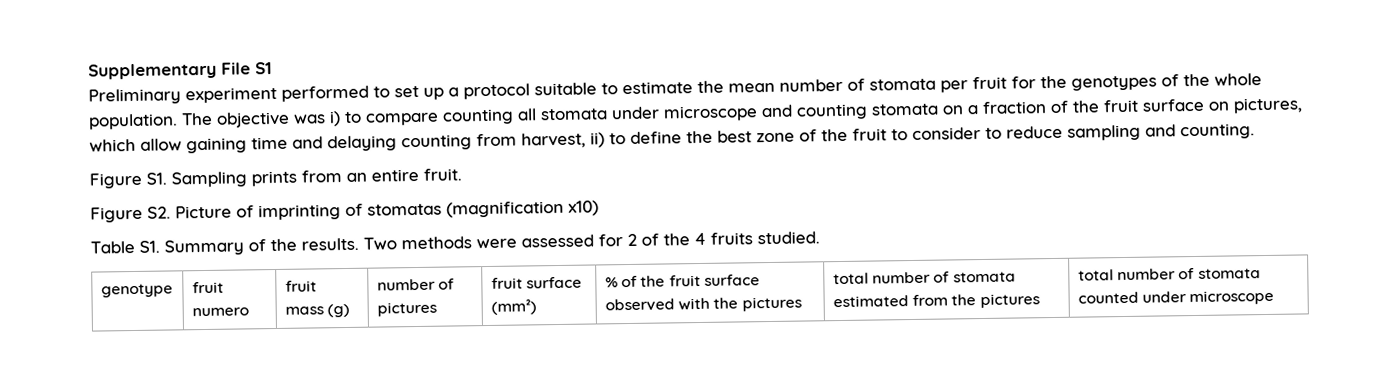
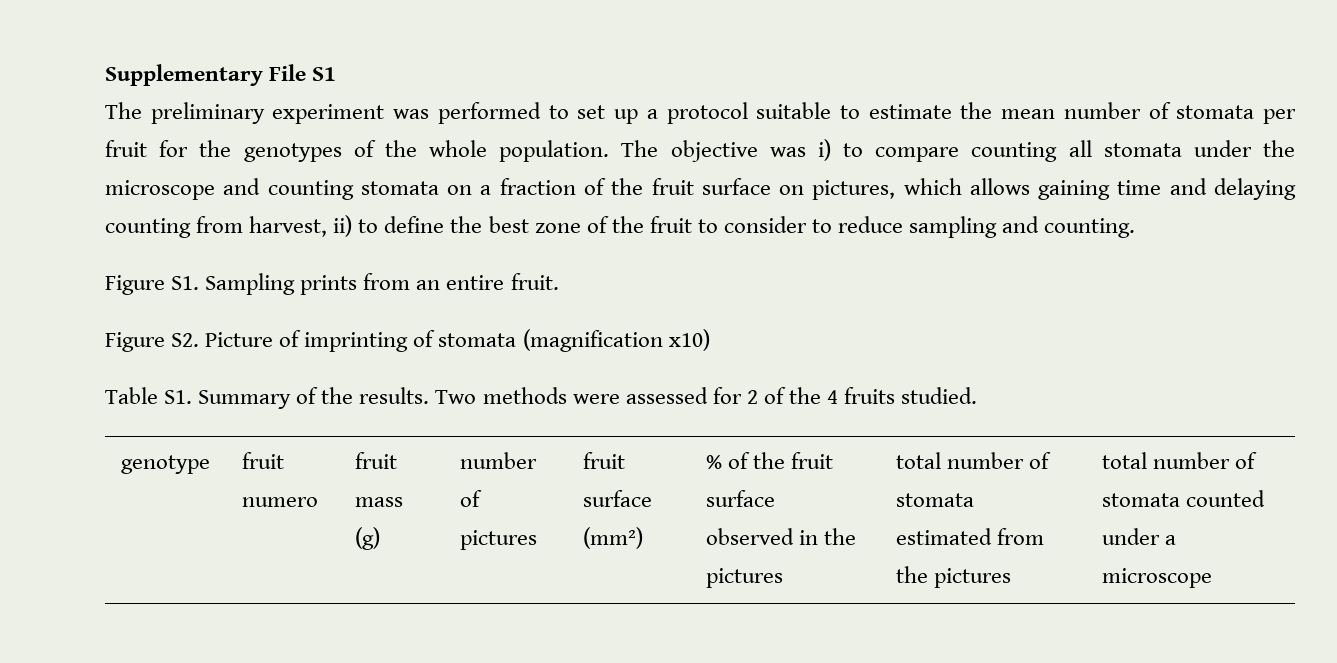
[88,86,277,105] Preliminary experiment -> [105,102,430,124] The preliminary experiment was
(660, 113) none -> [1263,140,1295,157] the
[140,138,182,151] allow -> [969,178,1030,195] allows
[367,203,442,216] stomatas -> [438,333,517,347] stomata
[678,297,711,311] with -> [798,530,818,545] in
(1188, 297) none -> [1164,535,1176,545] a

